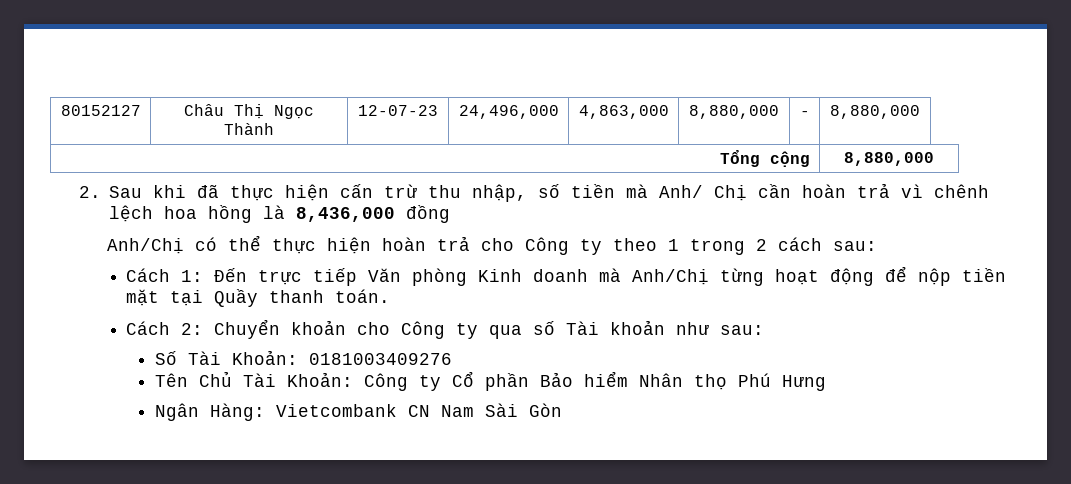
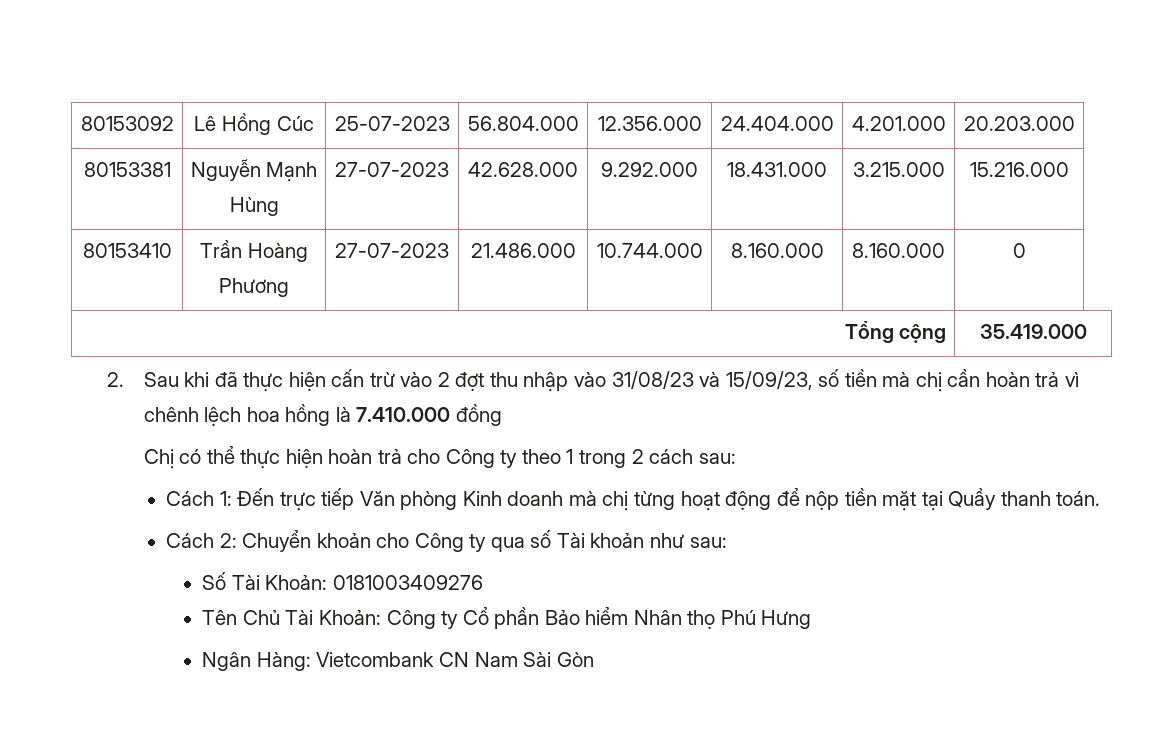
[60,105,141,116] [184,104,314,119] [224,123,274,135] [357,105,438,116] [458,105,559,119] [578,105,669,119] [689,105,779,119] [799,111,810,116] [830,105,920,119] 80152127 | Châu Thị Ngọc Thành | 12-07-23 | 24,496,000 | 4,863,000 | 8,880,000 | - | 8,880,000 -> [80,116,174,131] [194,113,314,135] [334,116,450,131] [467,116,579,131] [597,116,702,131] [720,116,834,131] [851,116,946,131] [963,116,1075,131] [83,162,171,177] [190,159,318,182] [229,197,279,216] [335,162,449,177] [468,162,578,177] [601,162,698,177] [727,162,827,177] [852,162,945,177] [969,162,1069,177] [82,243,172,258] [200,240,308,262] [219,278,289,297] [335,243,449,258] [470,243,576,258] [596,243,703,258] [730,243,824,258] [852,243,945,258] [1012,243,1026,258] 80153092 | Lê Hồng Cúc | 25-07-2023 | 56.804.000 | 12.356.000 | 24.404.000 | 4.201.000 | 20.203.000 // 80153381 | Nguyễn Mạnh Hùng | 27-07-2023 | 42.628.000 | 9.292.000 | 18.431.000 | 3.215.000 | 15.216.000 // 80153410 | Trần Hoàng Phương | 27-07-2023 | 21.486.000 | 10.744.000 | 8.160.000 | 8.160.000 | 0
[844,152,934,166] 8,880,000 -> [979,324,1087,339] 35.419.000
[428,184,528,202] thu nhập, -> [400,371,813,392] vào 2 đợt thu nhập vào 31/08/23 và 15/09/23,
[659,185,748,201] Anh/ Chị -> [915,372,942,392] chị
[296,207,396,222] 8,436,000 -> [356,407,451,422] 7.410.000
[107,238,185,254] Anh/Chị -> [143,449,174,469] Chị
[632,269,710,285] Anh/Chị -> [602,491,629,511] chị

